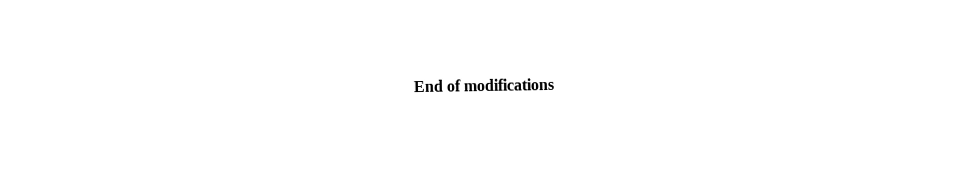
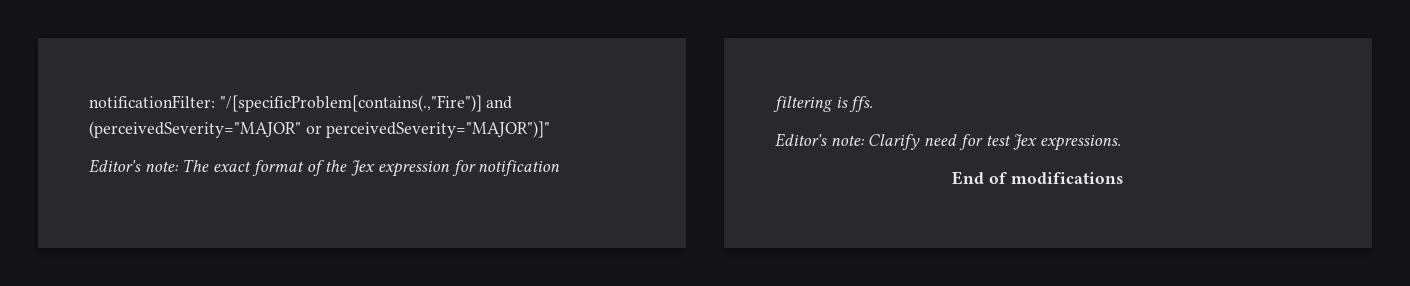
(412, 86) none -> [89,95,513,112] [89,121,551,138] [89,159,561,177] [773,96,874,112] [775,133,1122,151] notificationFilter: "/[specificProblem[contains(.,"Fire")] and (perceivedSeverity="MAJOR" or perceivedSeverity="MAJOR")]" // Editor's note: The exact format of the Jex expression for notification filtering is ffs. // Editor's note: Clarify need for test Jex expressions. //

